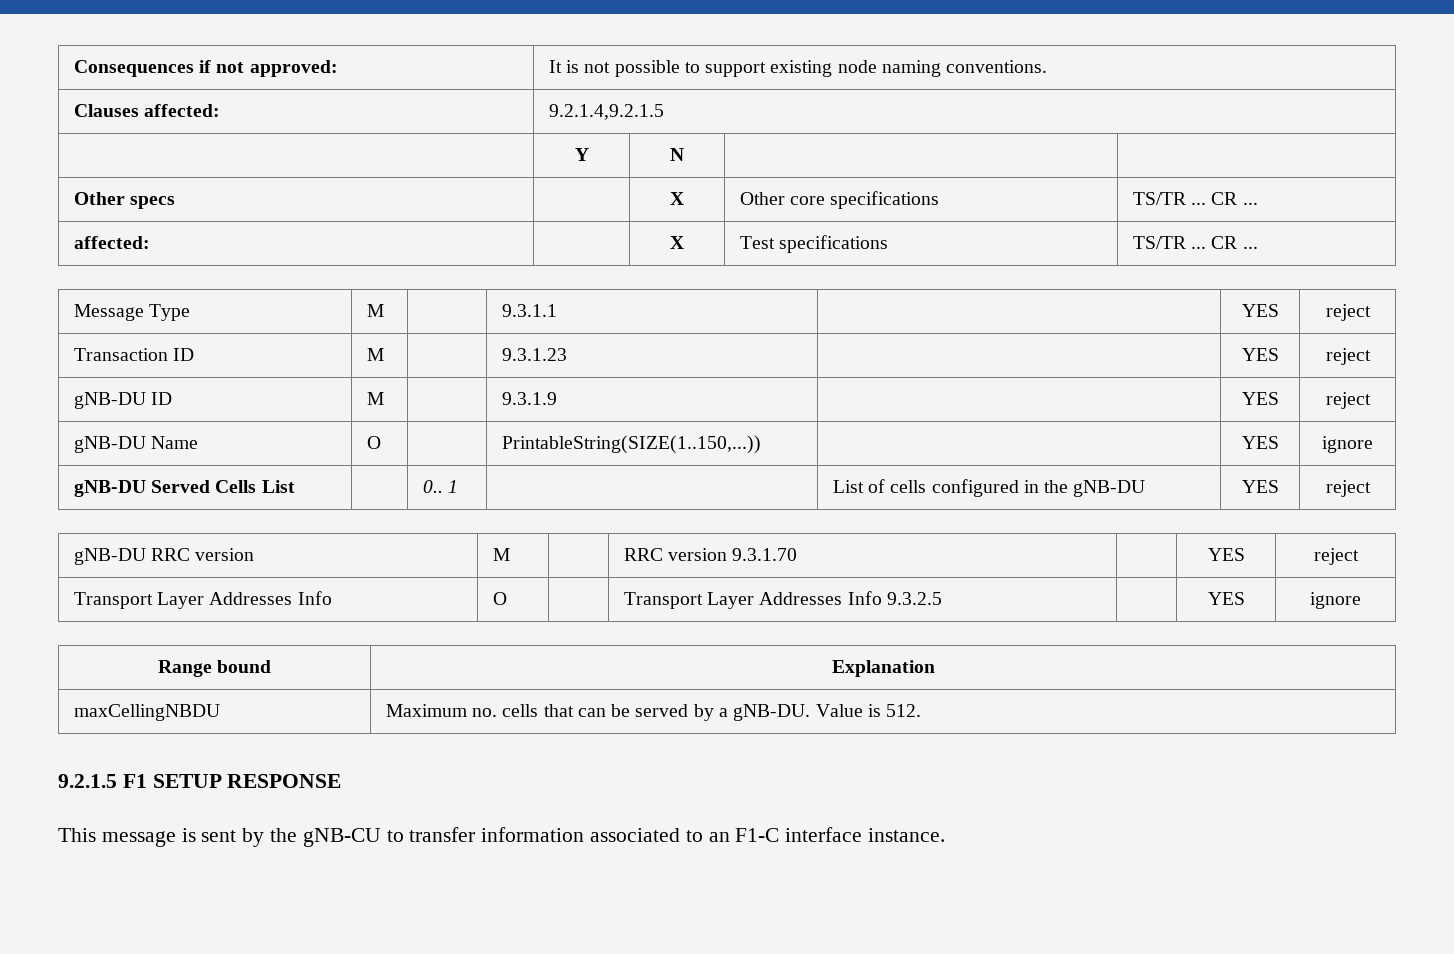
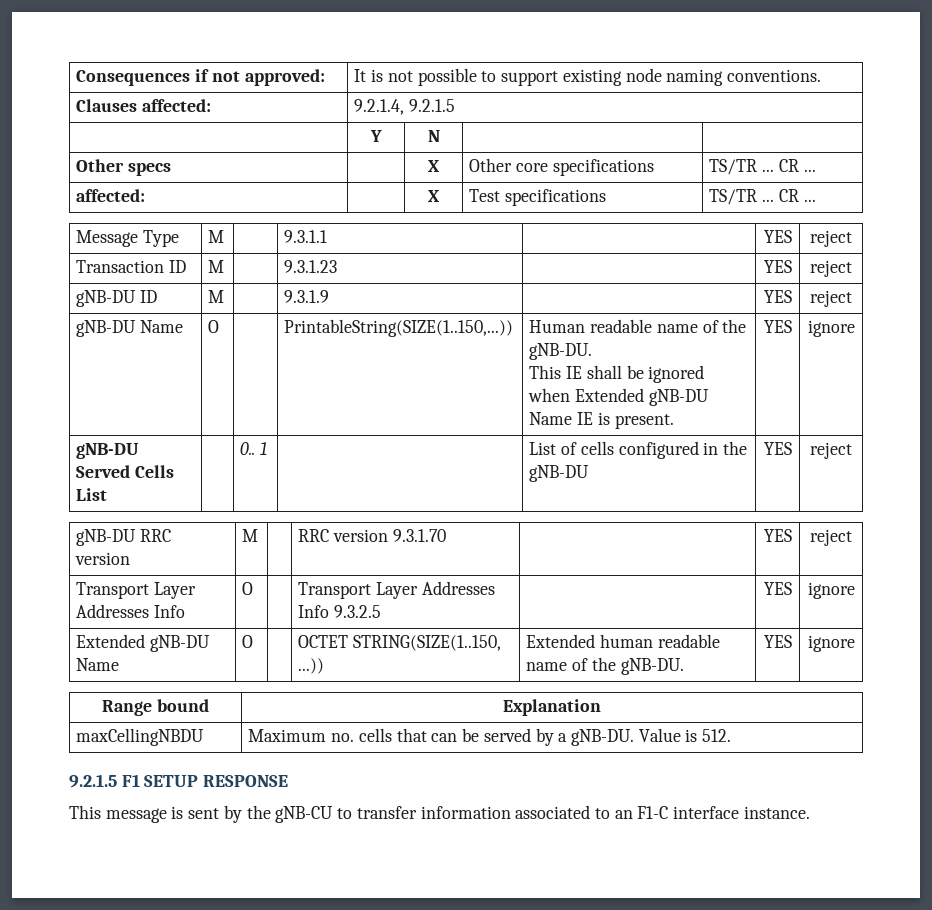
[548,104,664,120] 9.2.1.4,9.2.1.5 -> [354,99,456,115] 9.2.1.4, 9.2.1.5
(761, 444) none -> [529,319,747,333] [529,343,593,360] [529,365,705,383] [528,388,709,406] [529,412,674,429] Human readable name of the gNB-DU. // This IE shall be ignored when Extended gNB-DU Name IE is present.
(1361, 600) none -> [76,634,211,652] [76,658,120,671] [242,635,254,648] [298,635,502,651] [298,658,325,674] [526,634,720,648] [526,657,684,675] [763,635,792,648] [807,635,855,652] // Extended gNB-DU Name | O | | OCTET STRING(SIZE(1..150, ...)) | Extended human readable name of the gNB-DU. | YES | ignore

